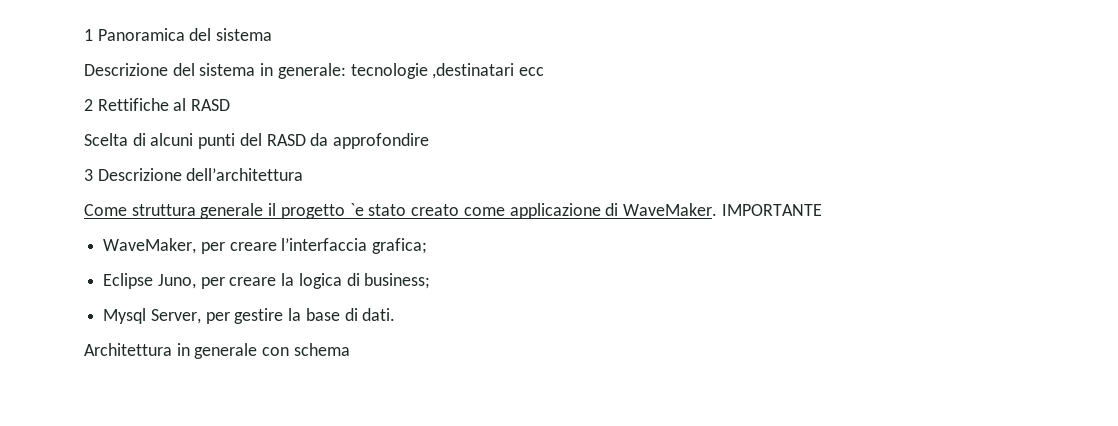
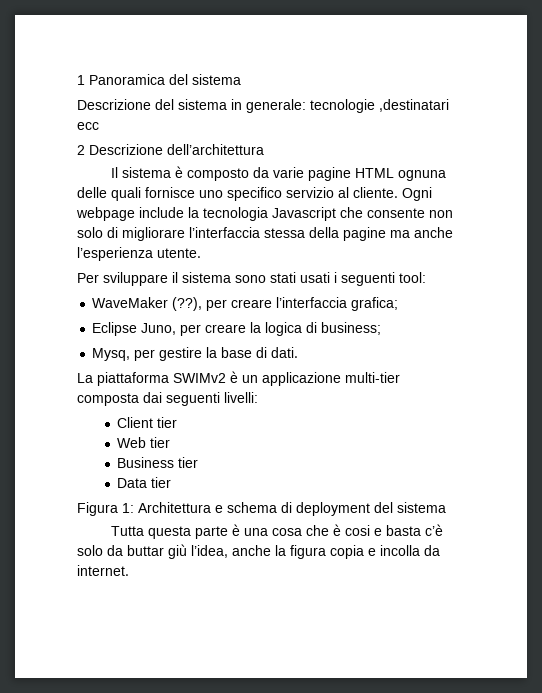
[97,98,231,111] [84,133,430,149] [84,168,304,181] [84,203,822,219] [103,238,197,254] Rettifiche al RASD // Scelta di alcuni punti del RASD da approfondire // 3 Descrizione dell’architettura // Come struttura generale il progetto `e stato creato come applicazione di WaveMaker. IMPORTANTE // WaveMaker, -> [89,144,264,155] [111,166,447,181] [77,187,432,201] [76,207,453,221] [77,227,453,241] [77,247,201,261] [77,272,426,286] [92,297,203,311] Descrizione dell’architettura // Il sistema è composto da varie pagine HTML ognuna delle quali fornisce uno specifico servizio al cliente. Ogni webpage include la tecnologia Javascript che consente non solo di migliorare l’interfaccia stessa della pagine ma anche l’esperienza utente. // Per sviluppare il sistema sono stati usati i seguenti tool: // WaveMaker (??),
[103,308,201,324] Mysql Server, -> [92,348,131,361] Mysq,
[84,343,350,359] Architettura in generale con schema -> [77,371,400,386] [77,392,258,406] [117,417,178,428] [117,437,171,448] [117,457,199,468] [117,477,172,488] [77,502,446,516] [111,524,444,539] [77,544,440,559] [77,565,129,576] La piattaforma SWIMv2 è un applicazione multi-tier composta dai seguenti livelli: // Client tier // Web tier // Business tier // Data tier // Figura 1: Architettura e schema di deployment del sistema // Tutta questa parte è una cosa che è cosi e basta c’è solo da buttar giù l’idea, anche la figura copia e incolla da internet.

